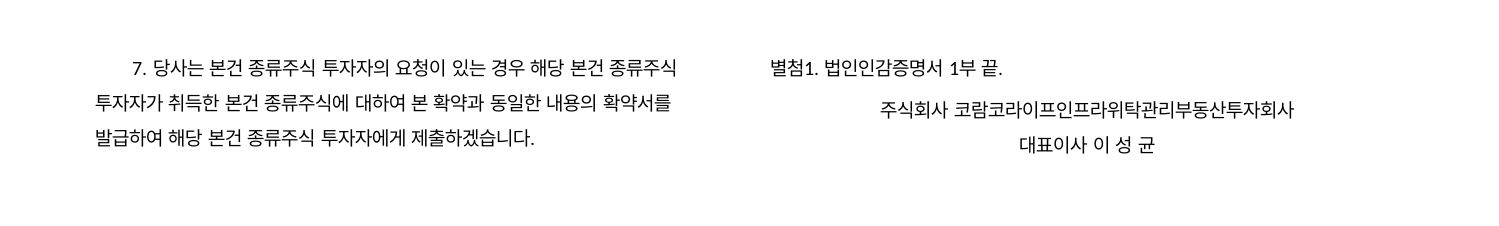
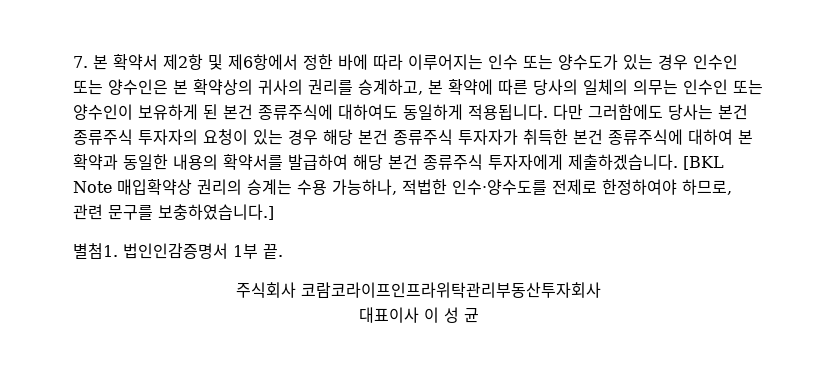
(148, 68) none -> [93,54,738,70] [73,79,763,95] [73,104,663,120] 본 확약서 제2항 및 제6항에서 정한 바에 따라 이루어지는 인수 또는 양수도가 있는 경우 인수인 또는 양수인은 본 확약상의 귀사의 권리를 승계하고, 본 확약에 따른 당사의 일체의 의무는 인수인 또는 양수인이 보유하게 된 본건 종류주식에 대하여도 동일하게 적용됩니다. 다만 그러함에도
(535, 138) none -> [683,156,724,170] [73,179,732,195] [73,204,274,220] [BKL Note 매입확약상 권리의 승계는 수용 가능하나, 적법한 인수·양수도를 전제로 한정하여야 하므로, 관련 문구를 보충하였습니다.]

